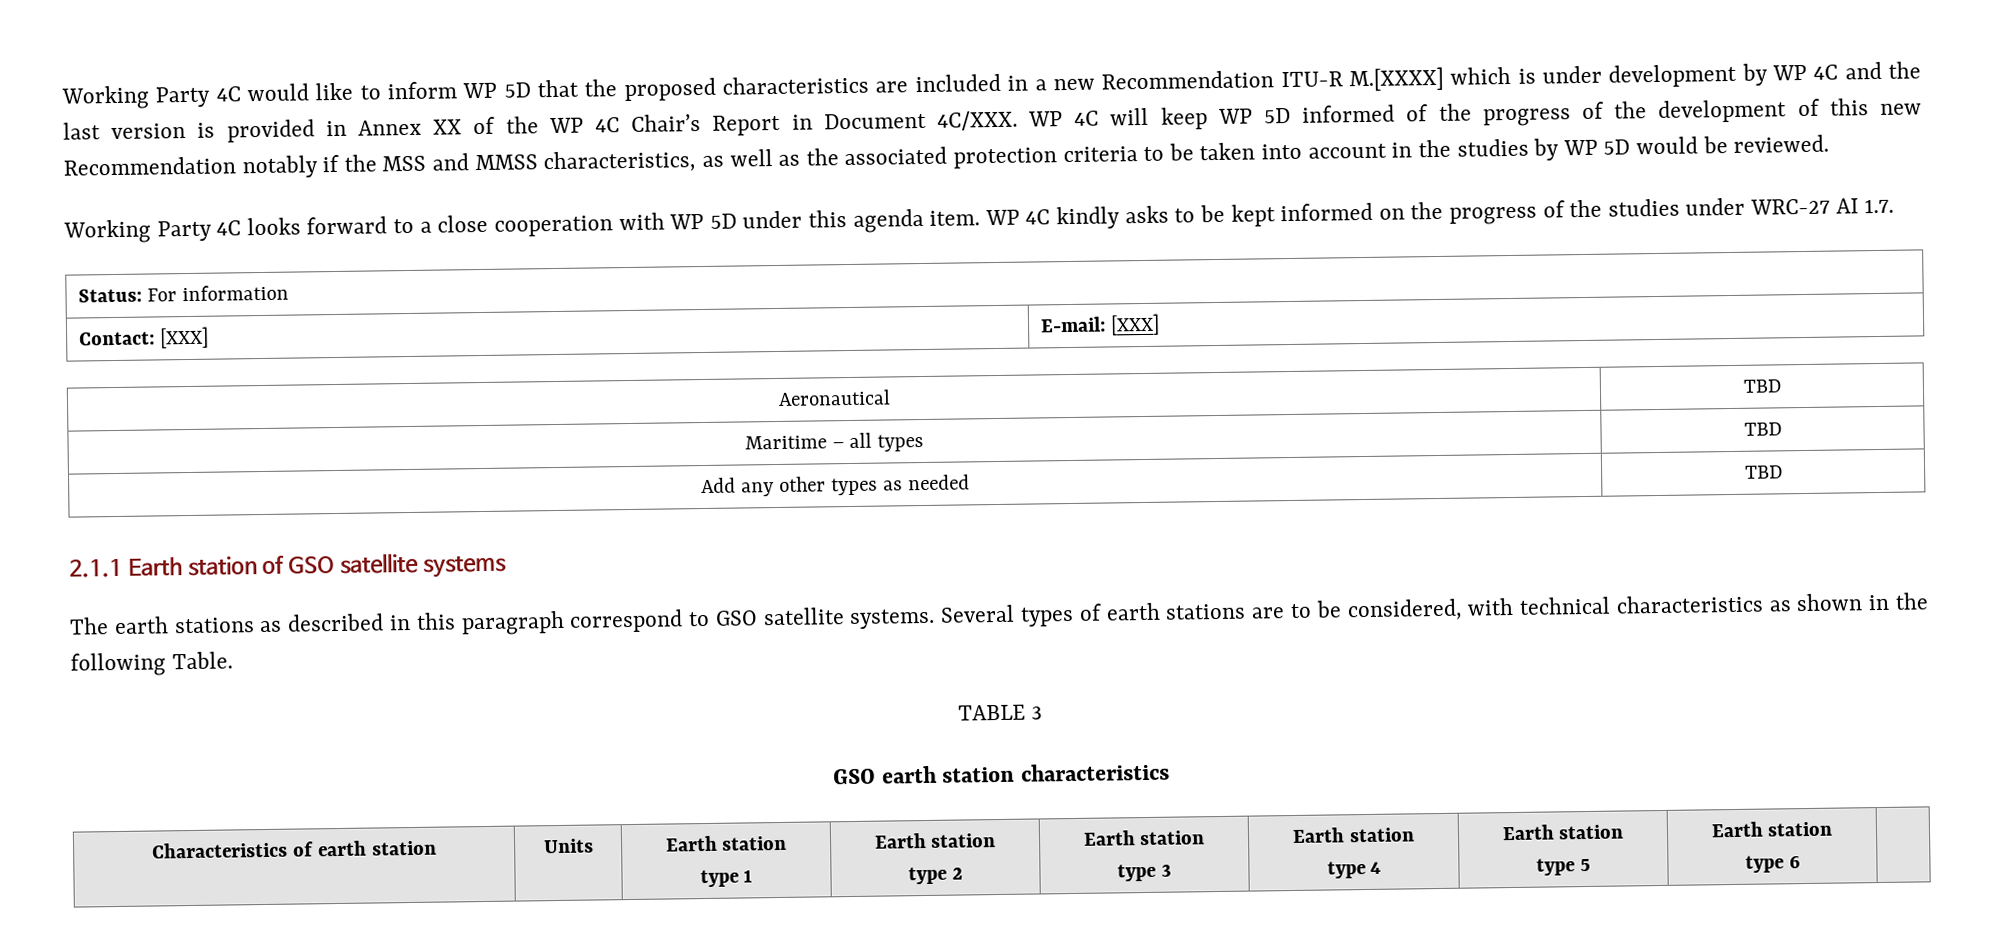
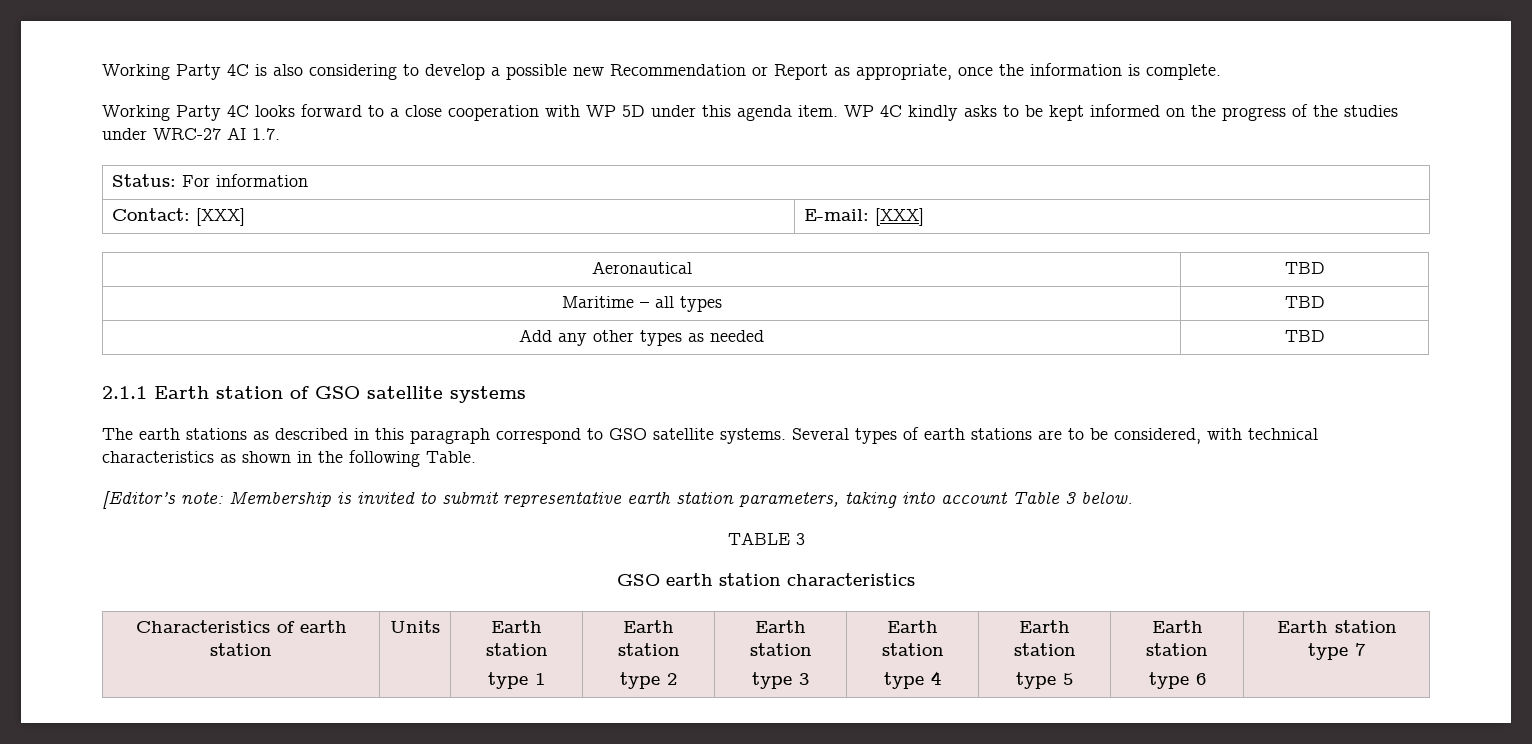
[61,61,1922,110] [63,98,1923,143] [63,134,1830,179] Working Party 4C would like to inform WP 5D that the proposed characteristics are included in a new Recommendation ITU-R M.[XXXX] which is under development by WP 4C and the last version is provided in Annex XX of the WP 4C Chair’s Report in Document 4C/XXX. WP 4C will keep WP 5D informed of the progress of the development of this new Recommendation notably if the MSS and MMSS characteristics, as well as the associated protection criteria to be taken into account in the studies by WP 5D would be reviewed. -> [102,63,1221,80] Working Party 4C is also considering to develop a possible new Recommendation or Report as appropriate, once the information is complete.
(233, 660) none -> [102,490,1133,509] // [Editor’s note: Membership is invited to submit representative earth station parameters, taking into account Table 3 below.
(1800, 862) none -> [1276,620,1397,633] [1308,643,1366,660] Earth station type 7

